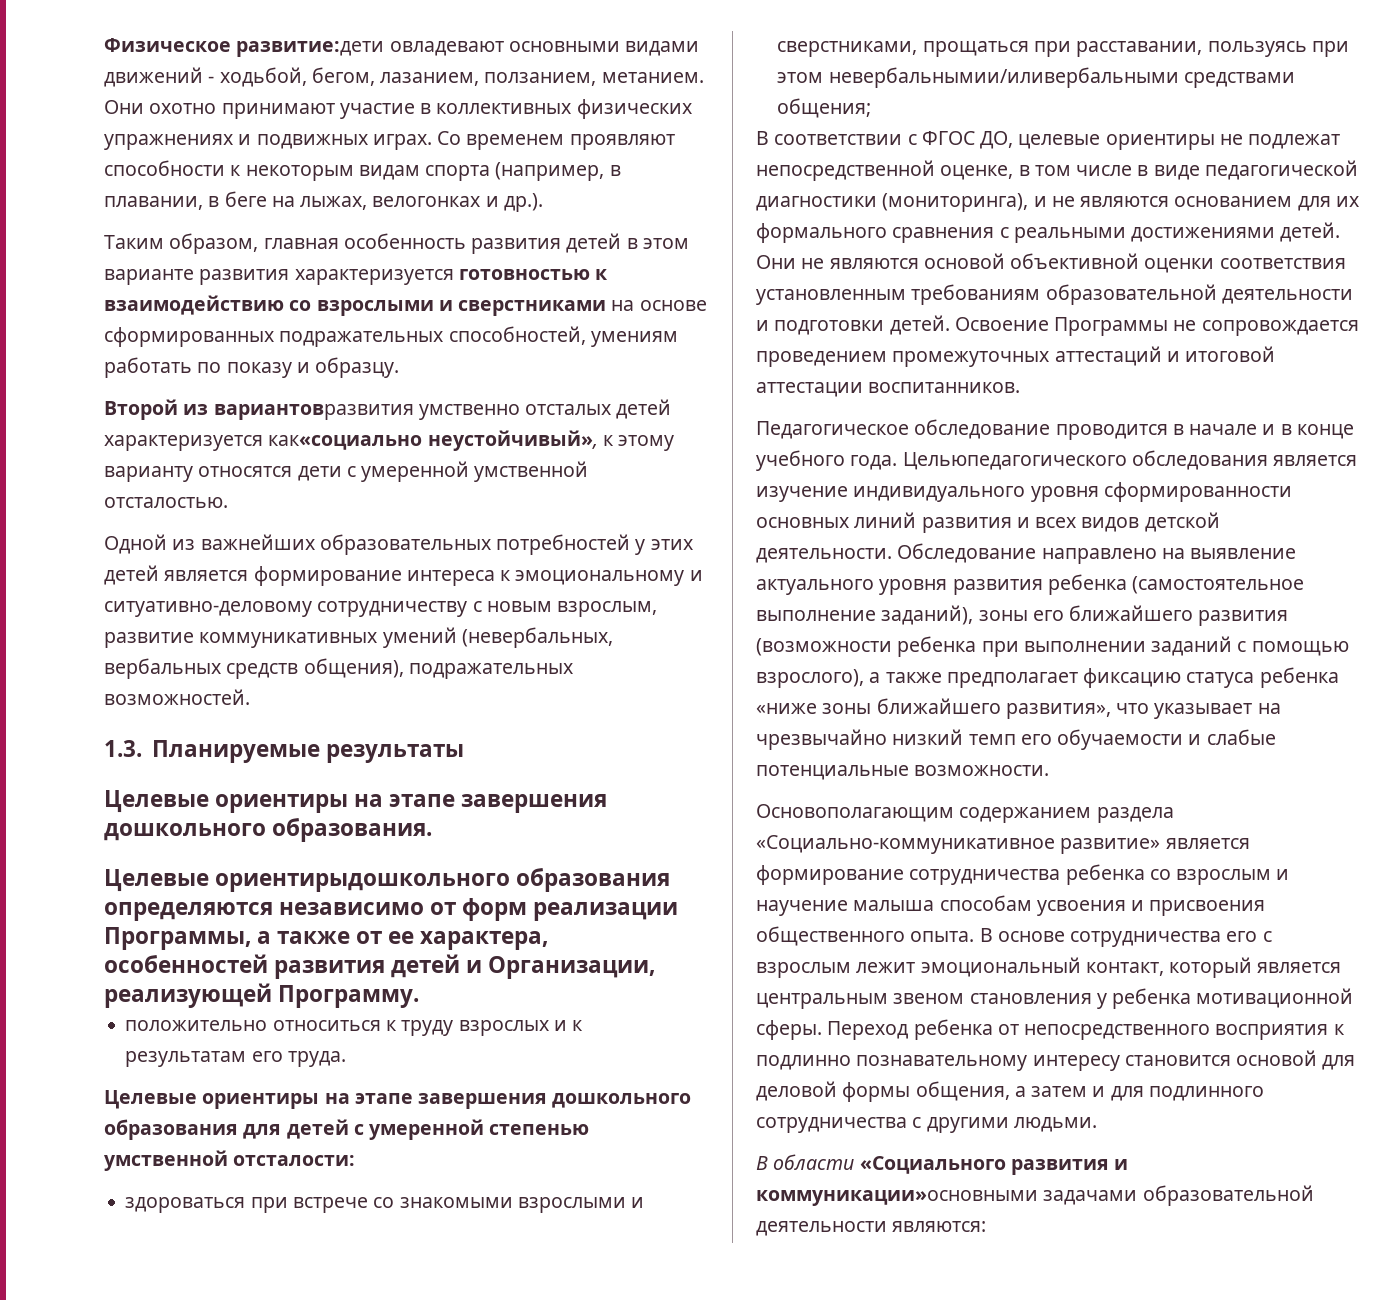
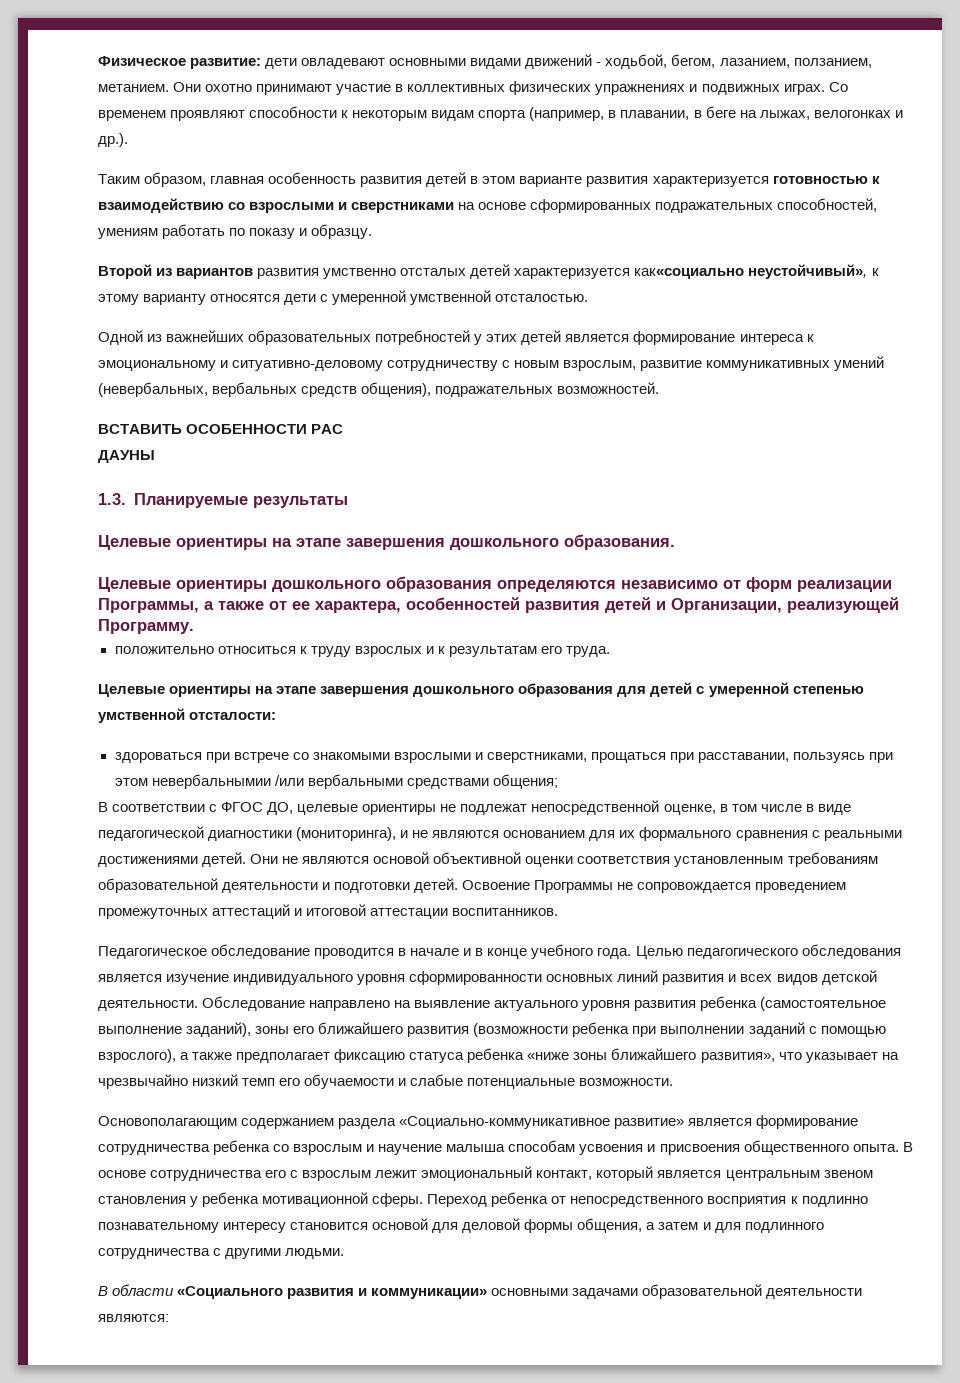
[236,41,385,57] развитие:дети -> [190,58,298,69] развитие: дети
[213,404,414,420] вариантовразвития -> [176,268,320,279] вариантов развития
(250, 697) none -> [98,424,344,434] [98,450,155,463] // ВСТАВИТЬ ОСОБЕННОСТИ РАС // ДАУНЫ
[215,873,511,892] ориентирыдошкольного -> [176,580,381,592] ориентиры дошкольного
[828,67,1179,88] невербальнымии/иливербальными -> [151,774,403,789] невербальнымии /или вербальными
[902,452,1127,470] Цельюпедагогического -> [635,946,798,959] Целью педагогического
[756,1190,1038,1206] коммуникации»основными -> [371,1288,569,1299] коммуникации» основными

